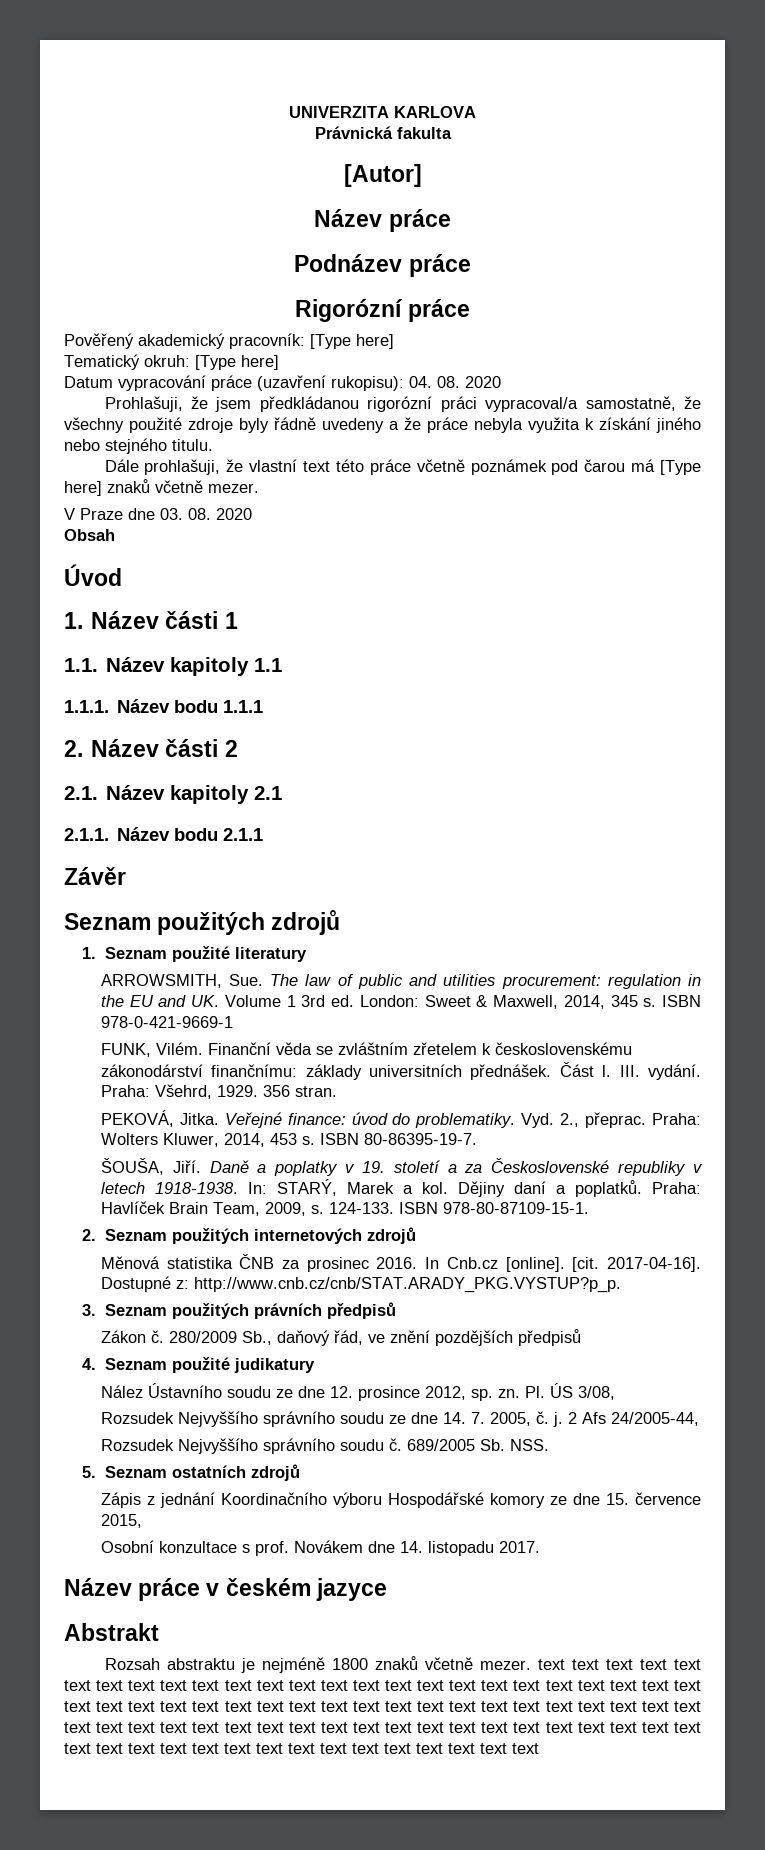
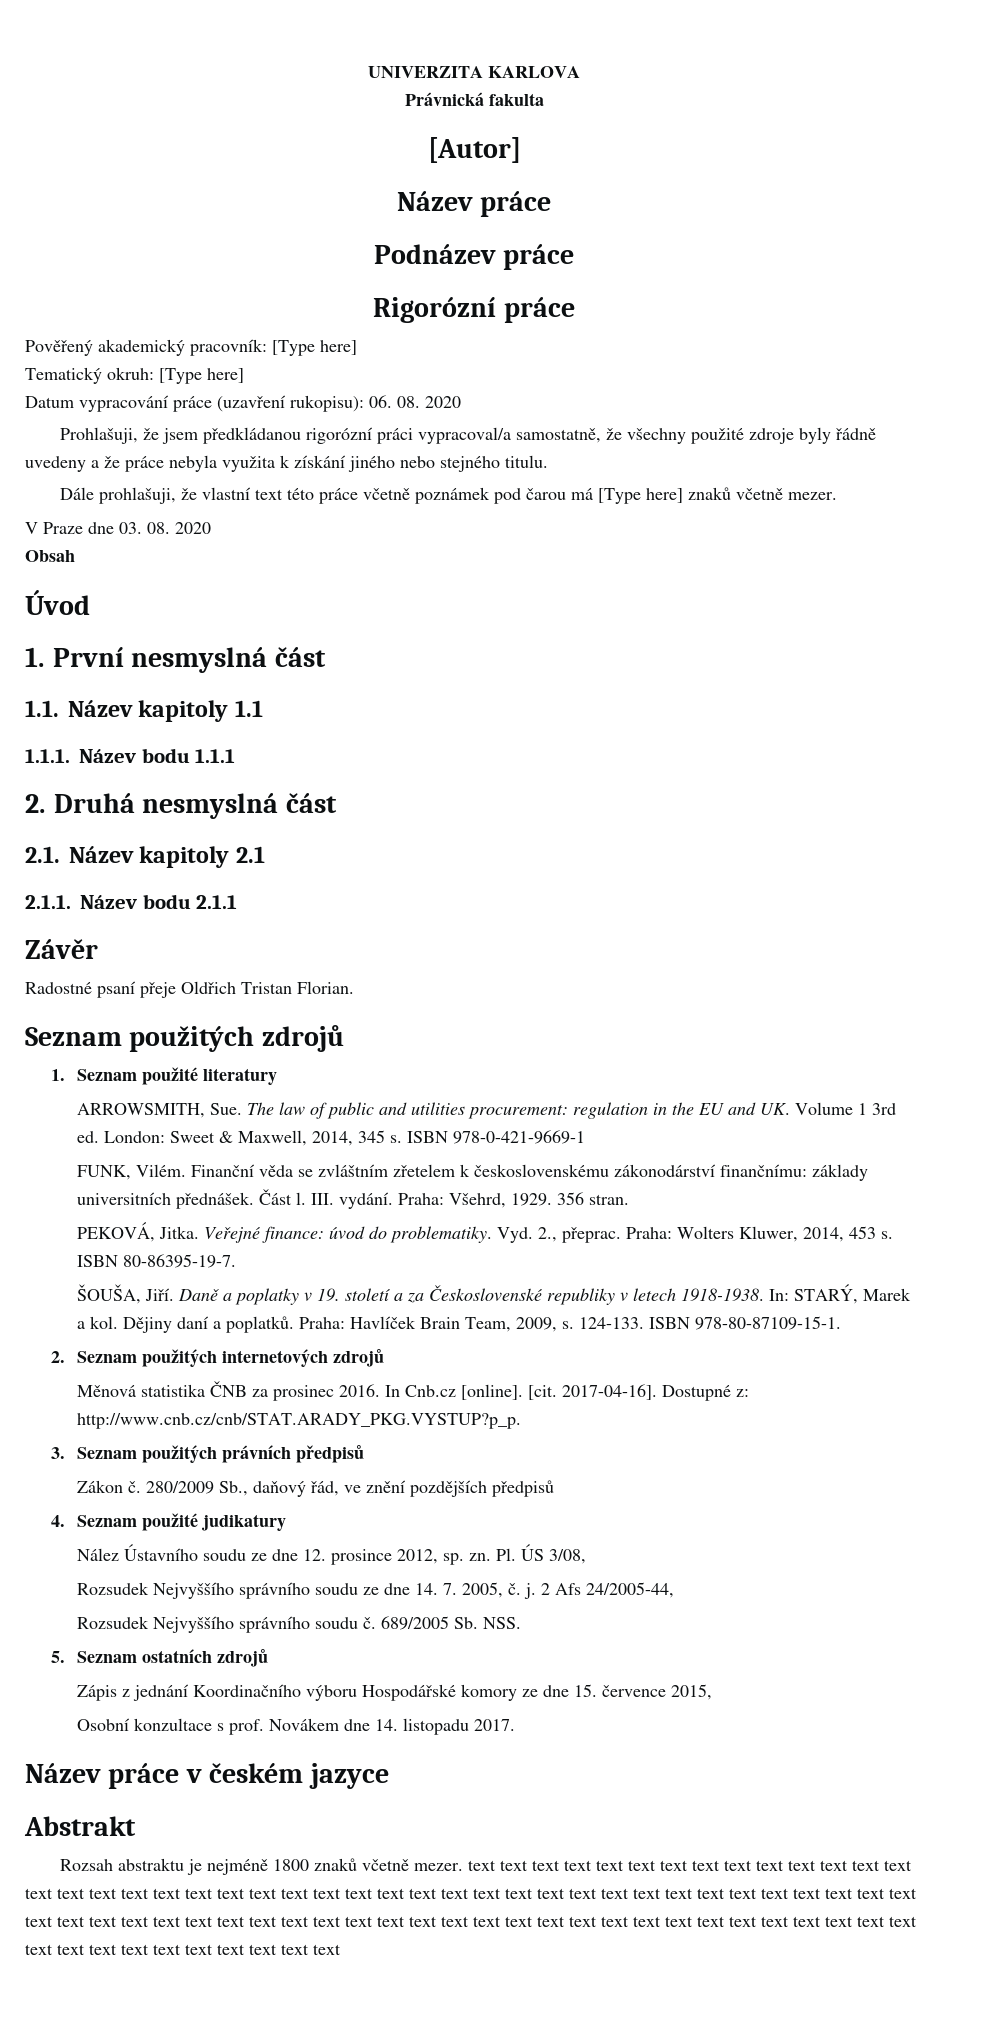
[409,376,432,388] 04. -> [369,395,392,408] 06.
[91,611,238,629] Název části 1 -> [53,647,326,673] První nesmyslná část
[91,739,238,757] Název části 2 -> [54,793,337,819] Druhá nesmyslná část
(126, 876) none -> [25,981,354,998] // Radostné psaní přeje Oldřich Tristan Florian.

